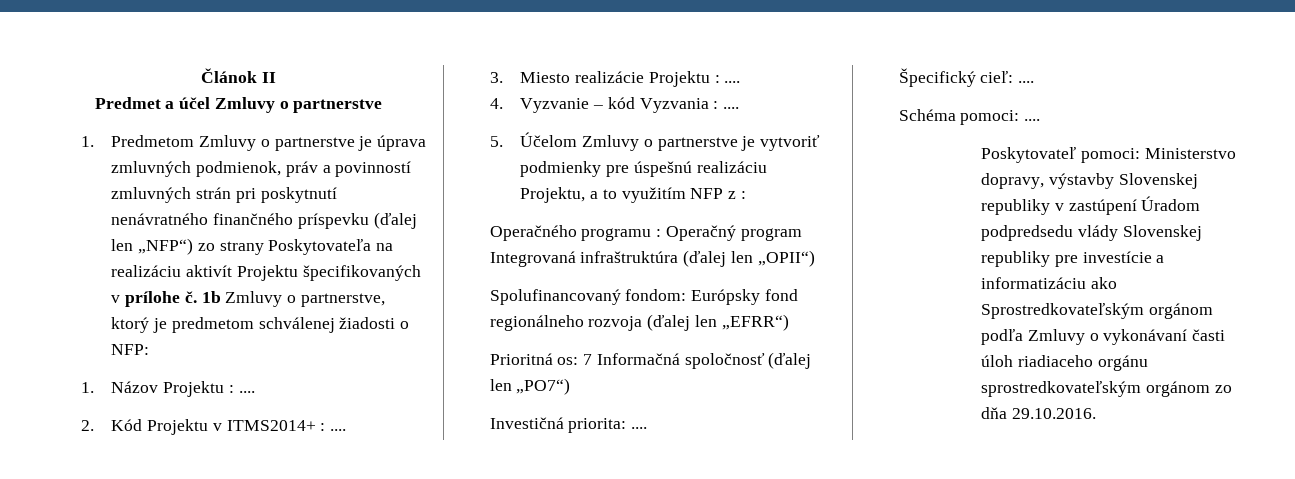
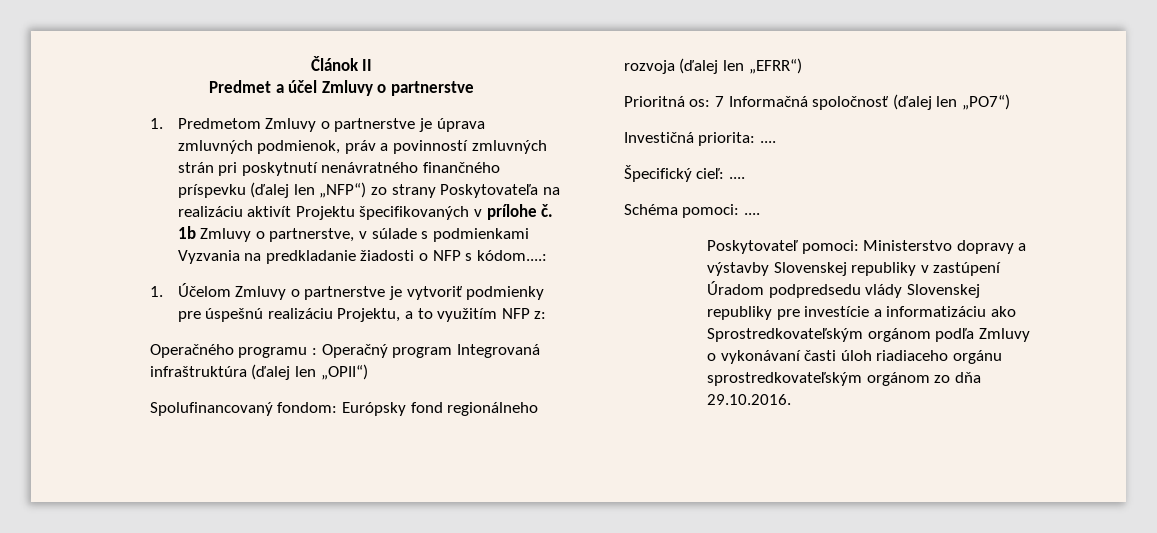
[111,317,410,333] [111,344,150,355] [80,381,255,397] [80,419,347,435] [489,71,741,87] [489,97,740,113] [489,136,503,147] ktorý je predmetom schválenej žiadosti o NFP: // 1. Názov Projektu : .... // 2. Kód Projektu v ITMS2014+ : .... // 3. Miesto realizácie Projektu : .... // 4. Vyzvanie – kód Vyzvania : .... // 5. -> [358,228,529,242] [177,250,547,264] [149,286,163,297] v súlade s podmienkami Vyzvania na predkladanie žiadosti o NFP s kódom....: // 1.
[728,191,746,199] z : -> [534,311,547,319] z:
[981,173,1045,189] dopravy, -> [956,240,1027,254] dopravy a

